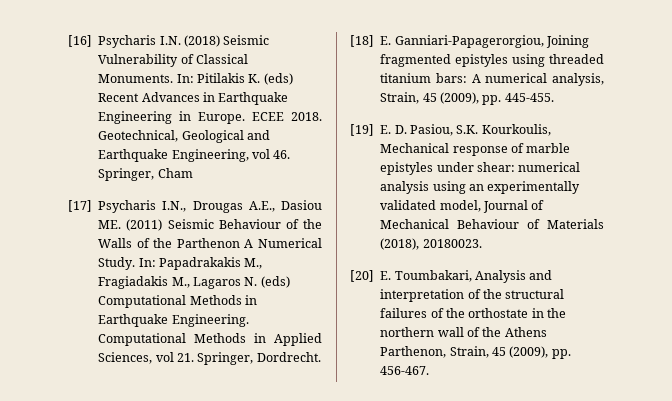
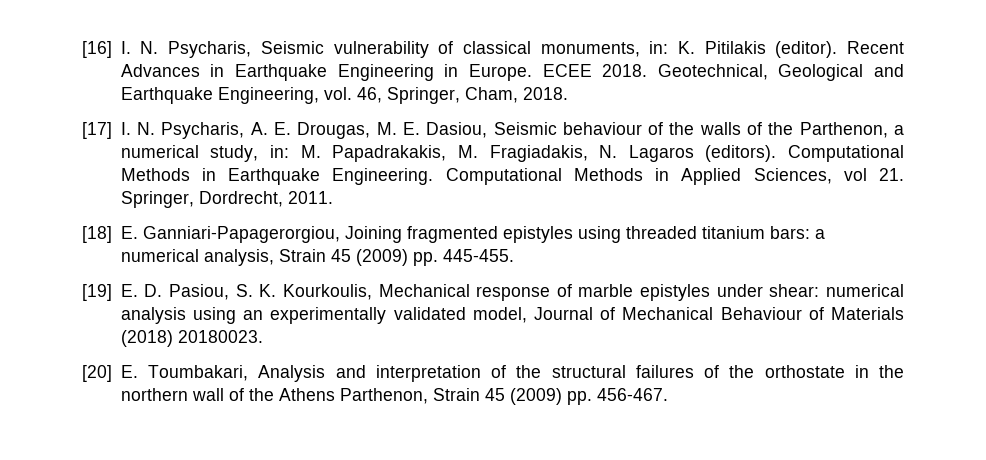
[98,35,270,48] [98,54,248,67] [98,73,293,85] Psycharis I.N. (2018) Seismic Vulnerability of Classical Monuments. In: Pitilakis K. (eds) -> [120,41,838,58] I. N. Psycharis, Seismic vulnerability of classical monuments, in: K. Pitilakis (editor).
[252,149,291,159] [98,168,193,181] [68,200,322,213] [98,219,322,231] [98,238,322,248] [98,257,263,270] [98,276,290,289] vol 46. Springer, Cham // [17] Psycharis I.N., Drougas A.E., Dasiou ME. (2011) Seismic Behaviour of the Walls of the Parthenon A Numerical Study. In: Papadrakakis M., Fragiadakis M., Lagaros N. (eds) -> [323,87,568,104] [82,122,904,139] [120,145,777,162] vol. 46, Springer, Cham, 2018. // [17] I. N. Psycharis, A. E. Drougas, M. E. Dasiou, Seismic behaviour of the walls of the Parthenon, a numerical study, in: M. Papadrakakis, M. Fragiadakis, N. Lagaros (editors).
[256,352,321,362] Dordrecht. -> [198,191,333,207] Dordrecht, 2011.
[471,74,481,83] A -> [814,229,825,239] a
[380,92,479,104] Strain, 45 (2009), -> [278,249,408,266] Strain 45 (2009)
[456,125,479,134] S.K. -> [235,284,277,297] S. K.
[380,238,420,250] (2018), -> [120,330,173,347] (2018)
[449,346,549,358] Strain, 45 (2009), -> [432,388,562,405] Strain 45 (2009)

